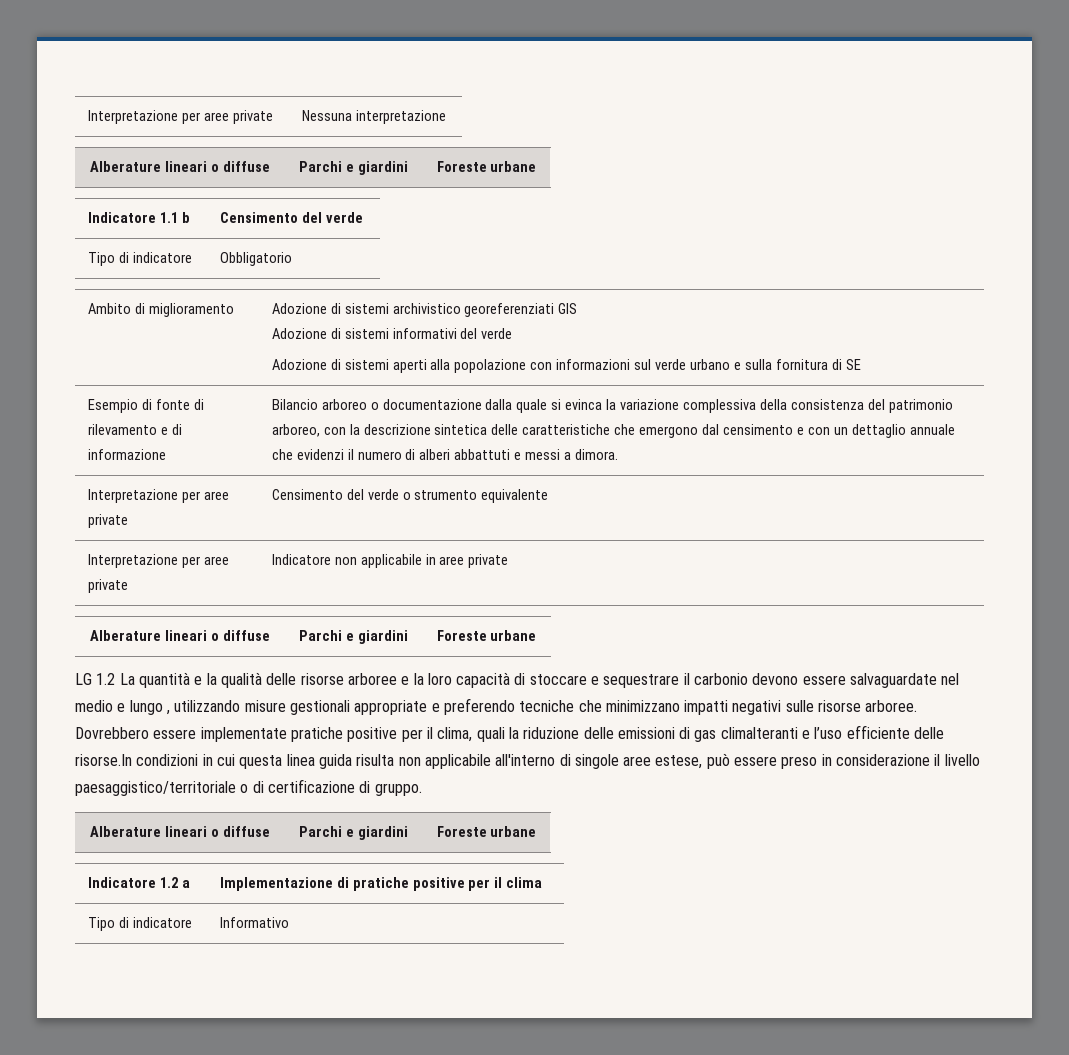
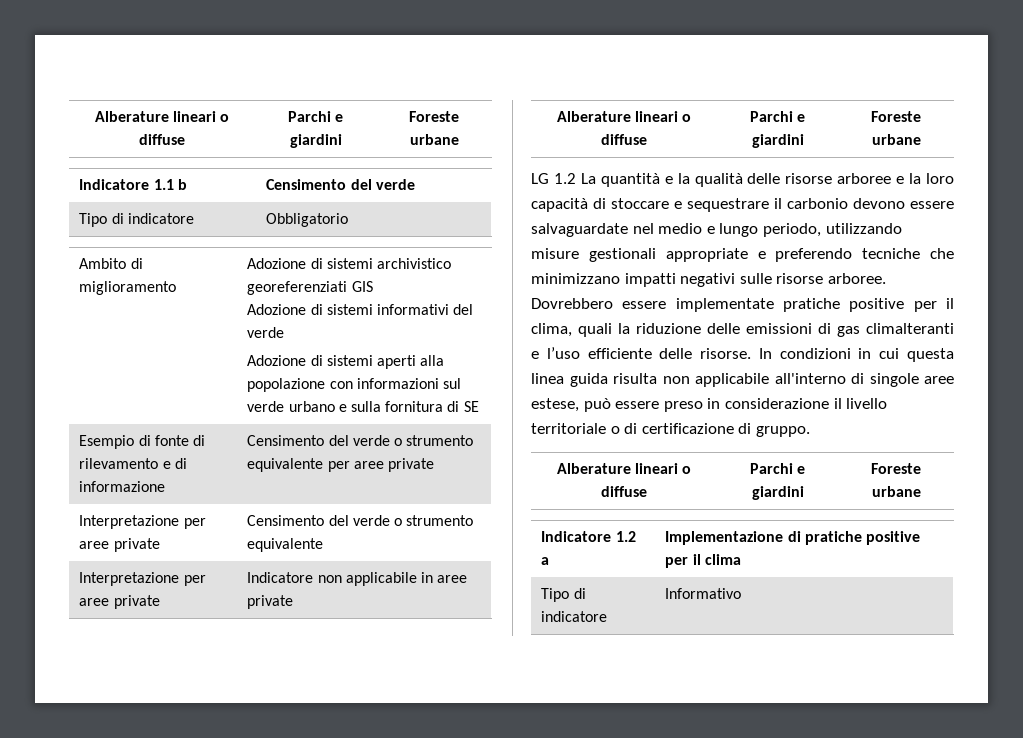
[87,110,273,124] [301,110,446,124] Interpretazione per aree private | Nessuna interpretazione // -> (94, 116) none
[271,399,953,413] [271,424,955,438] [271,449,618,460] Bilancio arboreo o documentazione dalla quale si evinca la variazione complessiva della consistenza del patrimonio arboreo, con la descrizione sintetica delle caratteristiche che emergono dal censimento e con un dettaglio annuale che evidenzi il numero di alberi abbattuti e messi a dimora. -> [247,435,474,446] [247,458,434,472] Censimento del verde o strumento equivalente per aree private
[165,710,170,715] , -> [762,223,821,237] periodo,
[75,754,132,766] risorse.In -> [700,348,772,359] risorse. In
[75,781,236,796] paesaggistico/territoriale -> [531,423,606,434] territoriale

